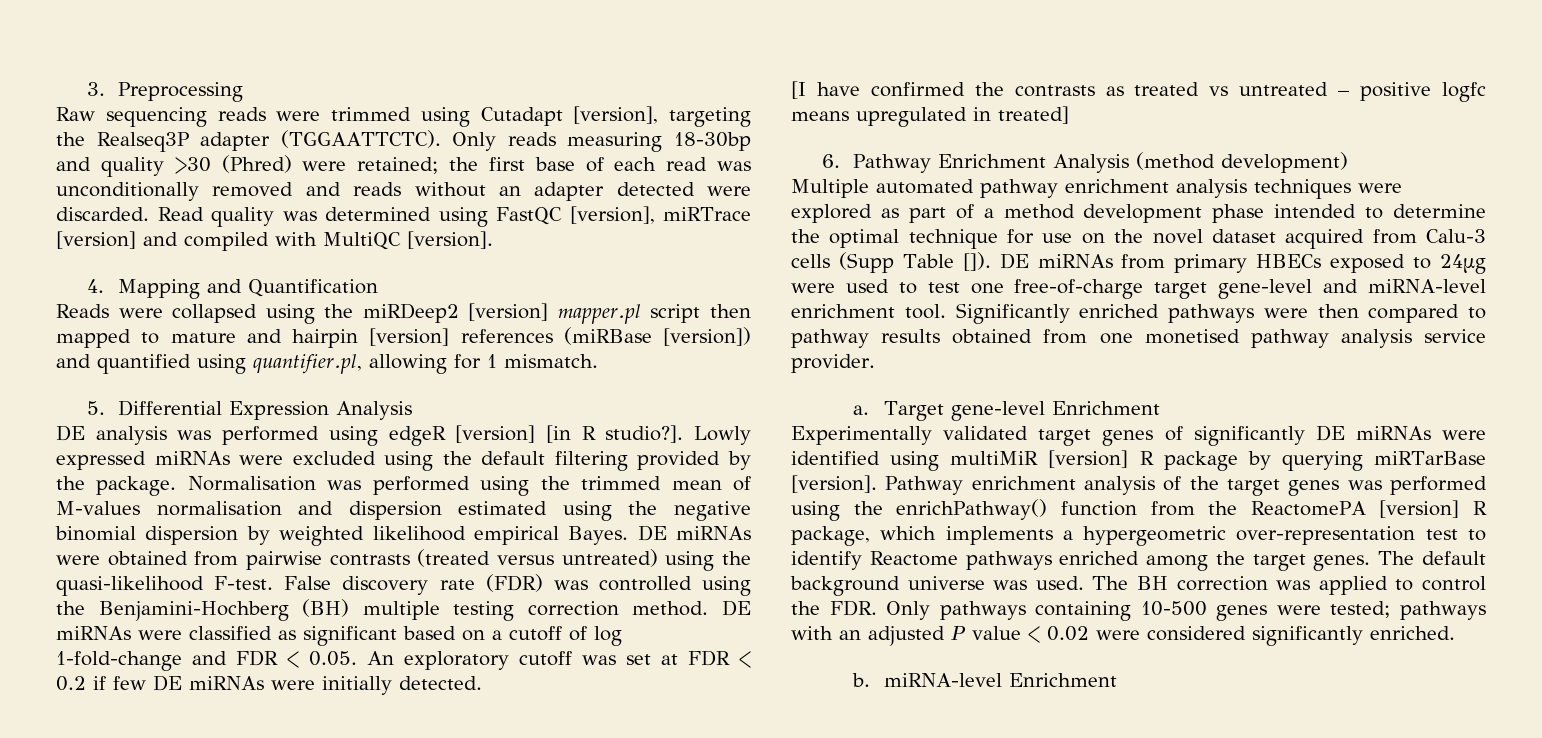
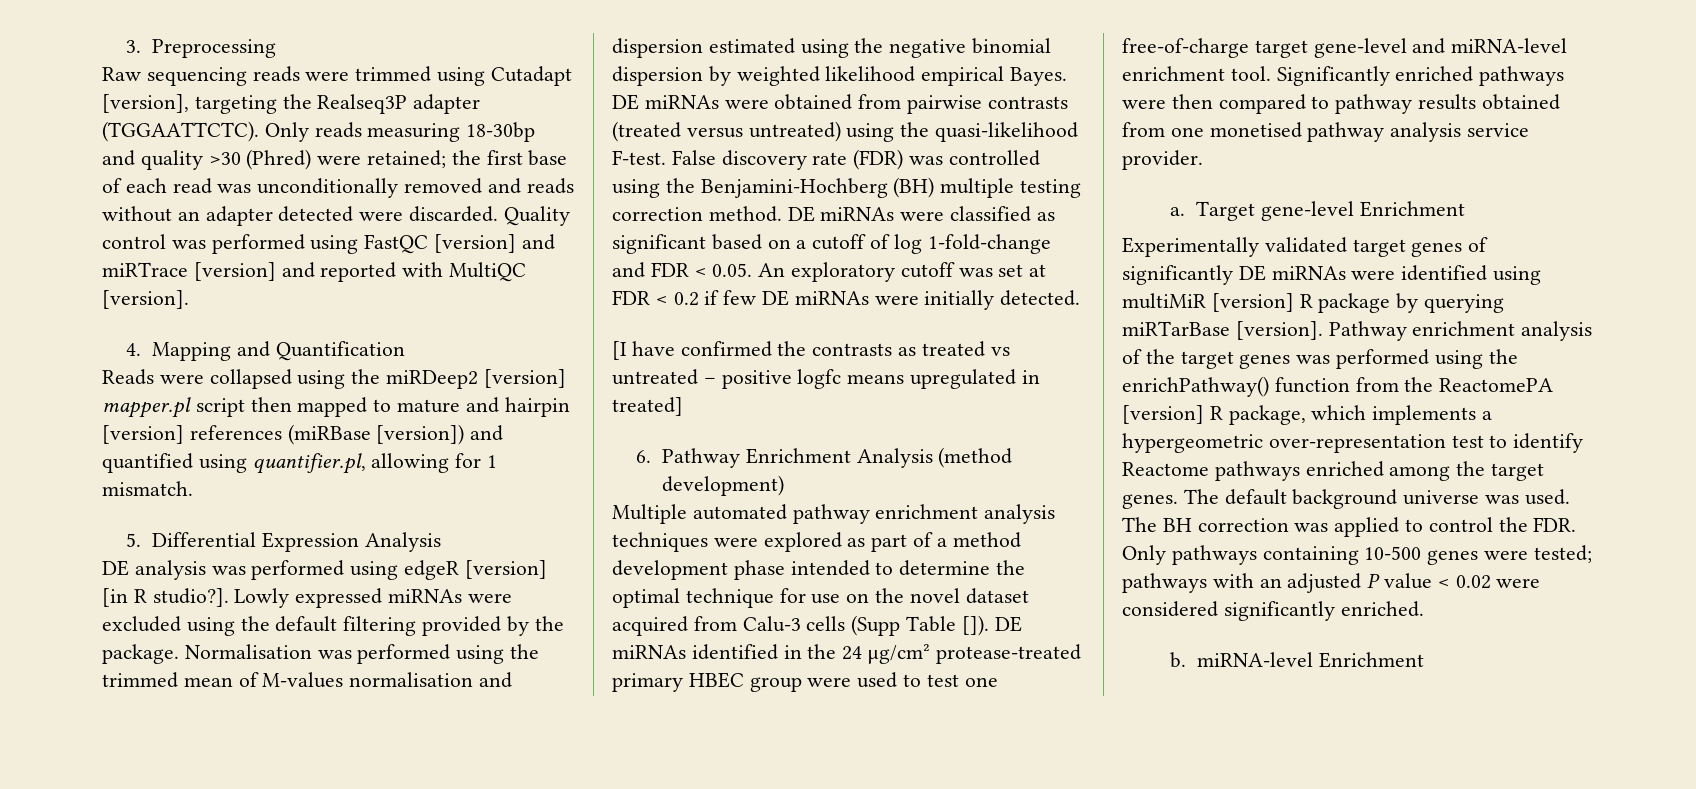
[157,206,655,227] Read quality was determined using FastQC [version], -> [503,206,570,226] [102,234,555,254] Quality control was performed using FastQC [version] and
[184,232,269,251] compiled -> [320,262,397,282] reported
[1121,254,1486,274] from primary HBECs exposed to 24μg -> [691,644,1081,664] [612,672,802,692] identified in the 24 μg/cm² protease-treated primary HBEC group

